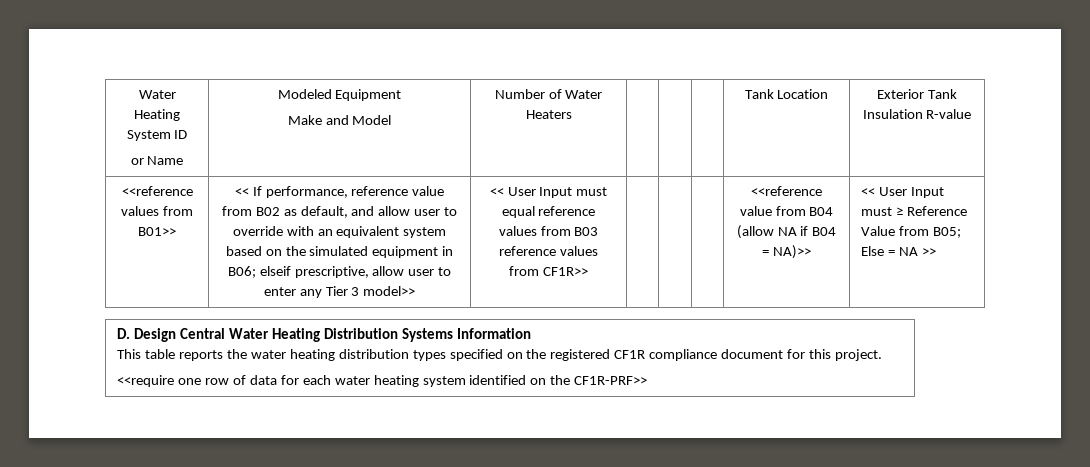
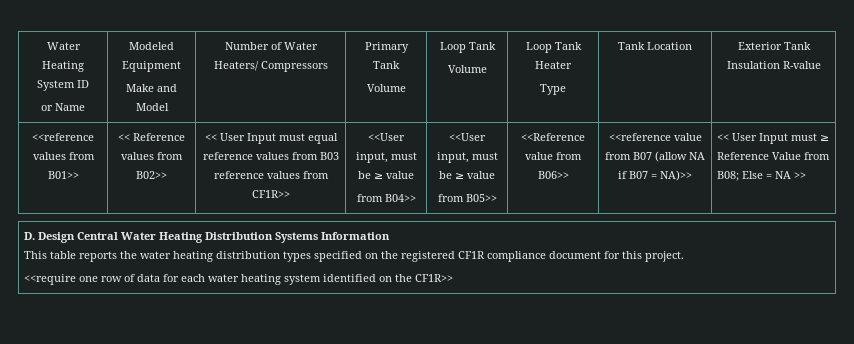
[525,110,572,119] Heaters | | | -> [213,61,328,72] [364,42,409,53] [373,61,400,69] [366,84,406,92] [439,42,496,53] [447,65,487,73] [525,42,582,53] [535,61,572,69] [540,84,566,95] Heaters/ Compressors | Primary Tank // Volume | Loop Tank // Volume | Loop Tank Heater // Type
[252,186,445,198] [221,206,458,218] [232,226,447,238] [225,246,454,258] [227,266,452,278] [263,286,416,298] If performance, reference value from B02 as default, and allow user to override with an equivalent system based on the simulated equipment in B06; elseif prescriptive, allow user to enter any Tier 3 model>> -> [133,133,185,141] [121,152,183,160] [136,171,167,179] Reference values from B02>>
(588, 271) | | -> [368,133,405,141] [355,152,417,163] [358,171,414,179] [356,194,416,202] [449,133,486,141] [436,152,498,163] [439,171,495,179] [437,194,497,202] [521,133,585,141] [525,152,582,160] [537,171,569,179] <<User input, must be ≥ value // from B04>> | <<User input, must be ≥ value // from B05>> | <<Reference value from B06>>
[809,207,834,216] B04 -> [633,152,652,160] B07
[812,227,837,236] B04 -> [629,171,648,179] B07
[933,227,962,238] B05; -> [717,171,740,181] B08;
[574,376,648,385] CF1R-PRF>> -> [415,274,454,282] CF1R>>

